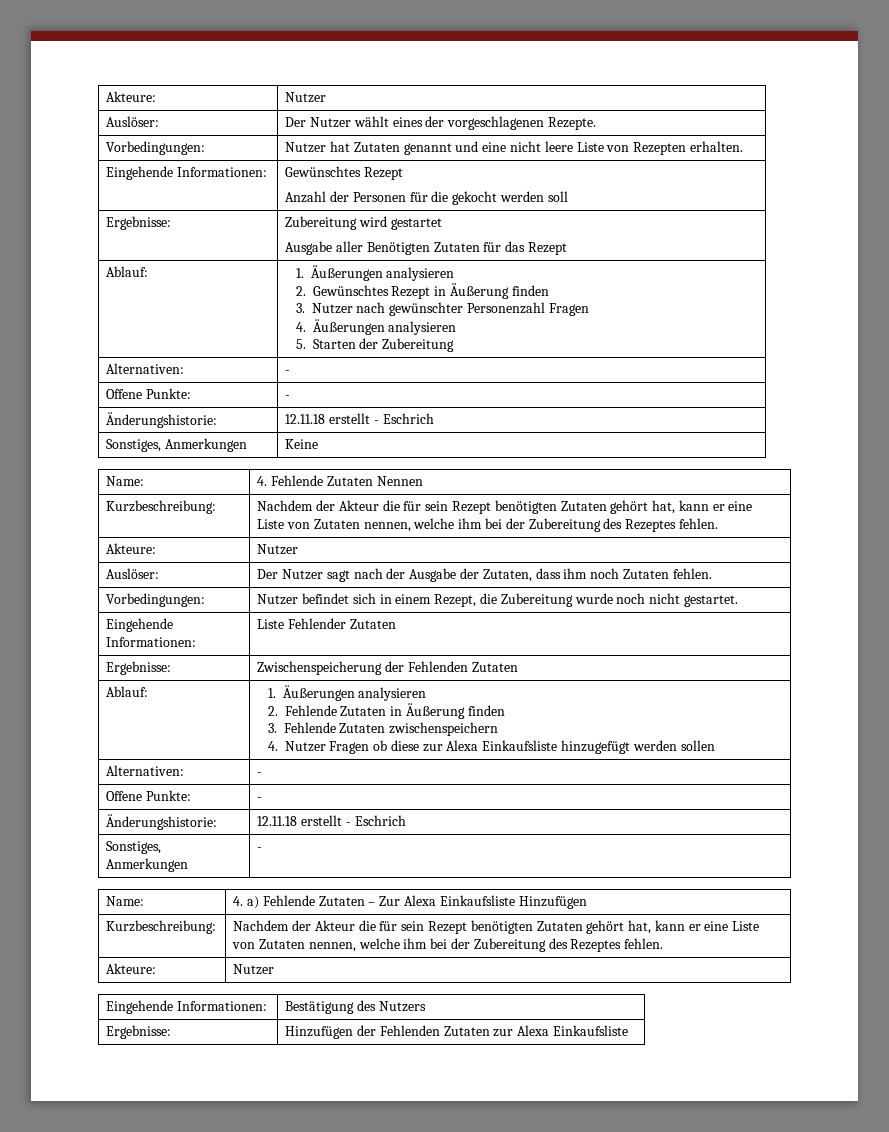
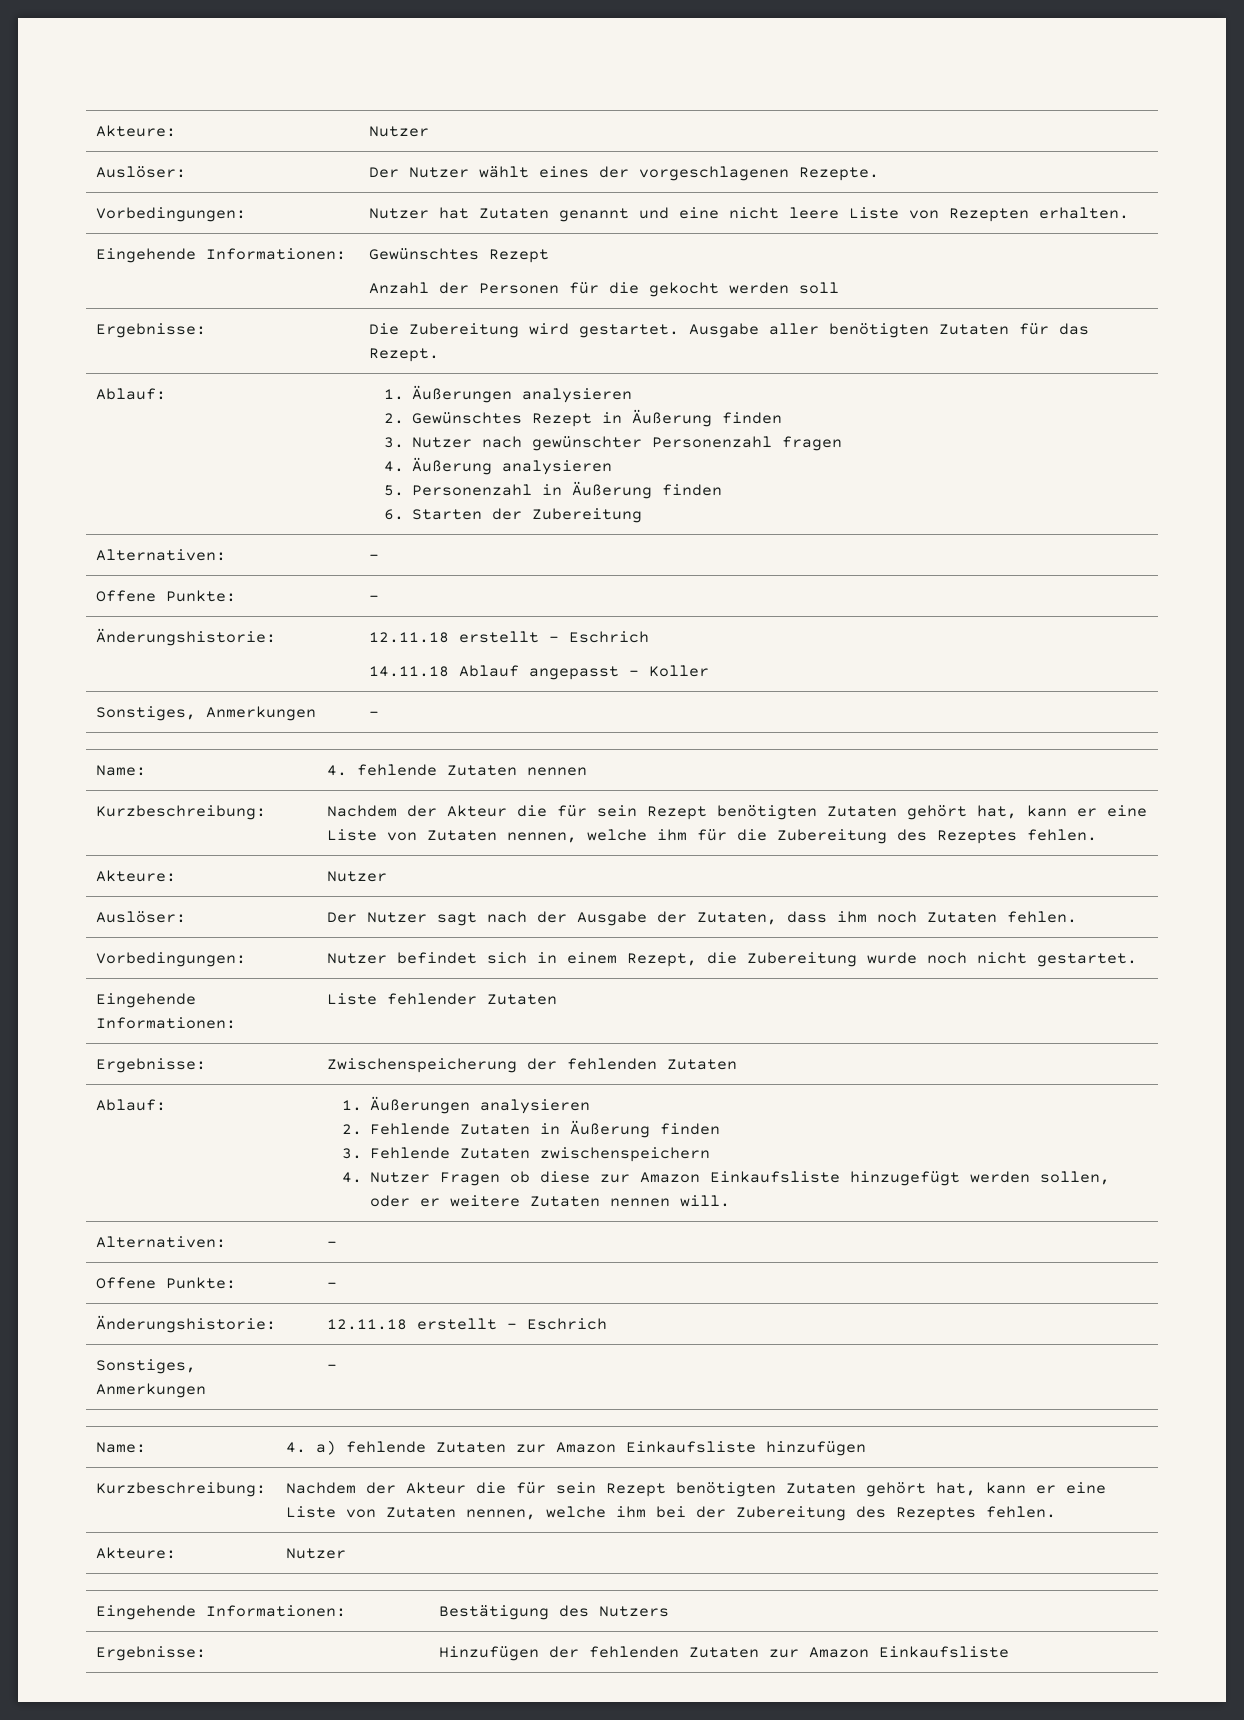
(172, 223) none -> [368,323,399,335] Die
[390,218,442,230] gestartet // -> [578,324,679,338] gestartet.
[366,242,430,255] Benötigten -> [828,323,929,338] benötigten
[527,242,567,255] Rezept -> [368,348,439,362] Rezept.
[548,303,589,316] [295,319,385,335] Fragen // 4. Äußerungen -> [781,436,842,451] [383,457,492,475] fragen // 4. Äußerung
(306, 344) none -> [411,481,722,499] [383,509,404,520] Personenzahl in Äußerung finden // 6.
[106,438,248,452] [285,439,319,449] [106,476,145,486] [257,475,423,486] // Sonstiges, Anmerkungen | Keine // Name: | 4. Fehlende Zutaten Nennen -> [368,665,709,680] [95,706,316,721] [368,711,379,717] [95,765,146,776] [326,764,587,776] // 14.11.18 Ablauf angepasst - Koller // Sonstiges, Anmerkungen | - // Name: | 4. fehlende Zutaten nennen
[484,518,525,529] bei der -> [696,829,767,841] für die
[288,618,347,629] Fehlender -> [386,993,477,1005] fehlender
[407,661,468,672] Fehlenden -> [566,1058,657,1070] fehlenden
[446,740,479,751] Alexa -> [639,1172,700,1183] Amazon
[680,740,715,751] sollen -> [1039,1171,1110,1185] [369,1195,730,1207] sollen, oder er weitere Zutaten nennen will.
[262,895,587,909] Fehlende Zutaten – Zur Alexa Einkaufsliste Hinzufügen -> [345,1441,866,1456] fehlende Zutaten zur Amazon Einkaufsliste hinzufügen
[379,1025,550,1037] Fehlenden Zutaten zur Alexa -> [588,1646,869,1658] fehlenden Zutaten zur Amazon

